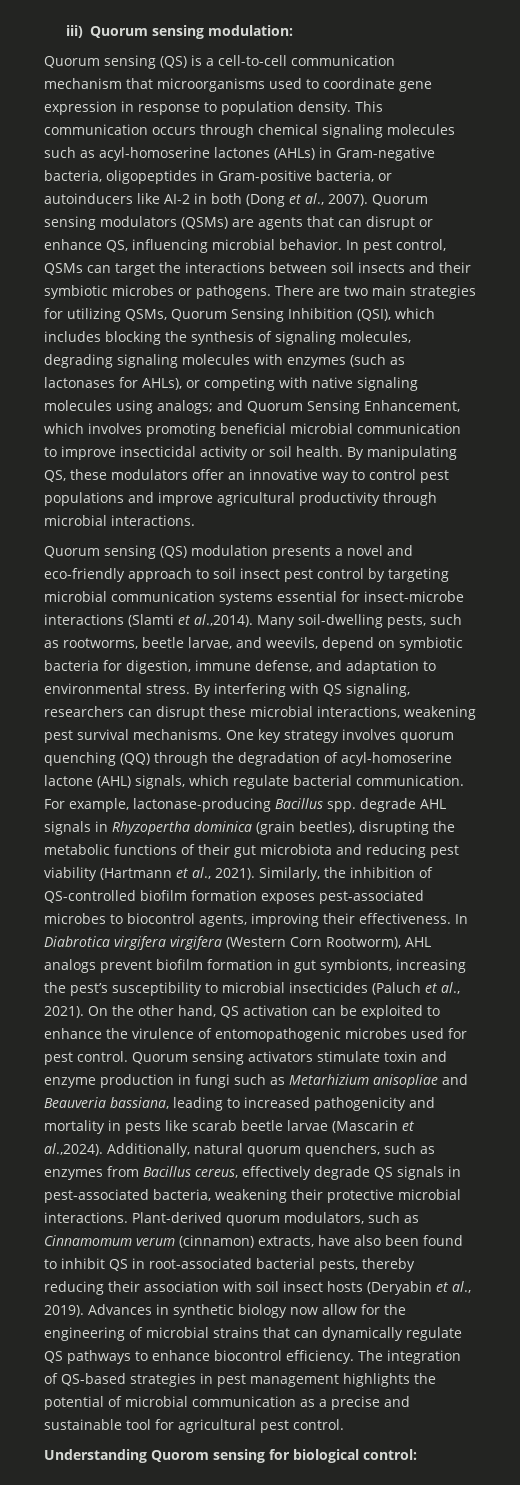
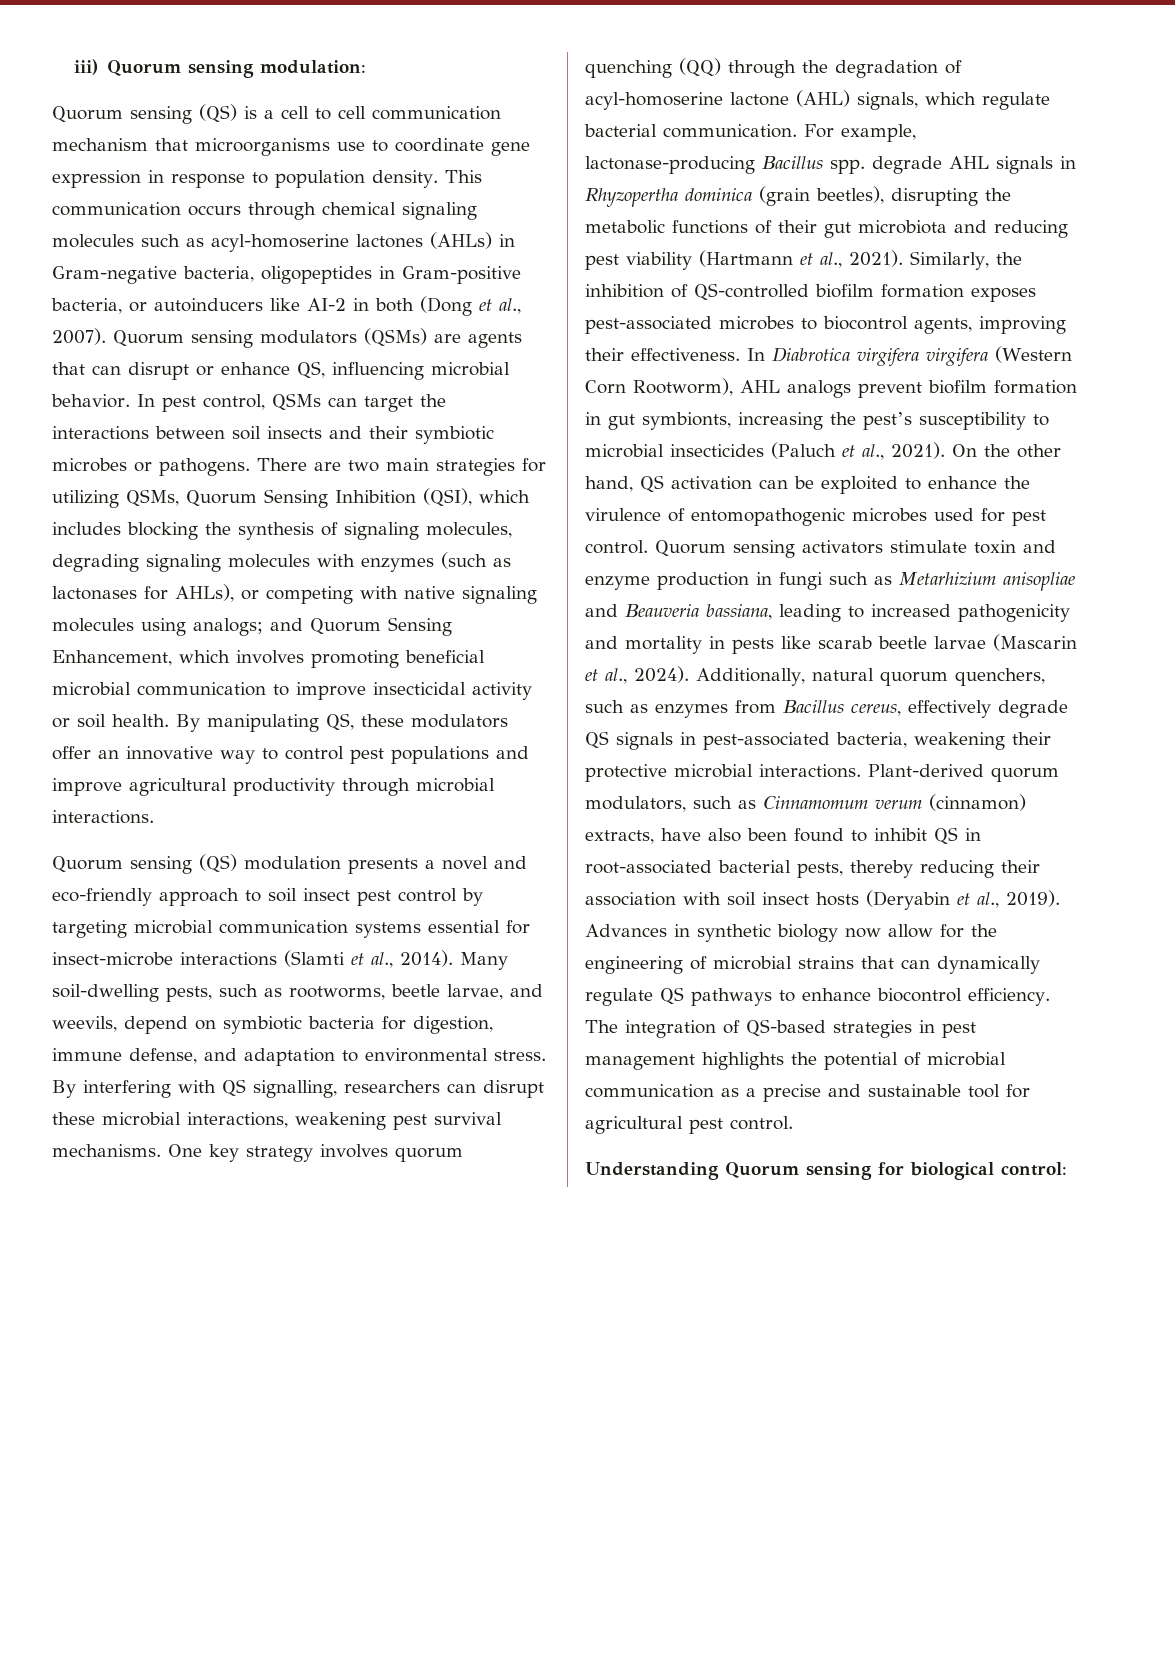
[218,55,287,66] cell-to-cell -> [281,106,366,120] cell to cell
[269,78,302,89] used -> [337,142,365,151] use
[194,614,253,627] al.,2014). -> [371,950,453,968] al., 2014).
[346,683,410,697] signaling, -> [253,1080,337,1098] signalling,
[44,1143,103,1156] al.,2024). -> [605,666,689,684] al., 2024).
[151,1450,209,1462] Quorom -> [725,1162,799,1178] Quorum

